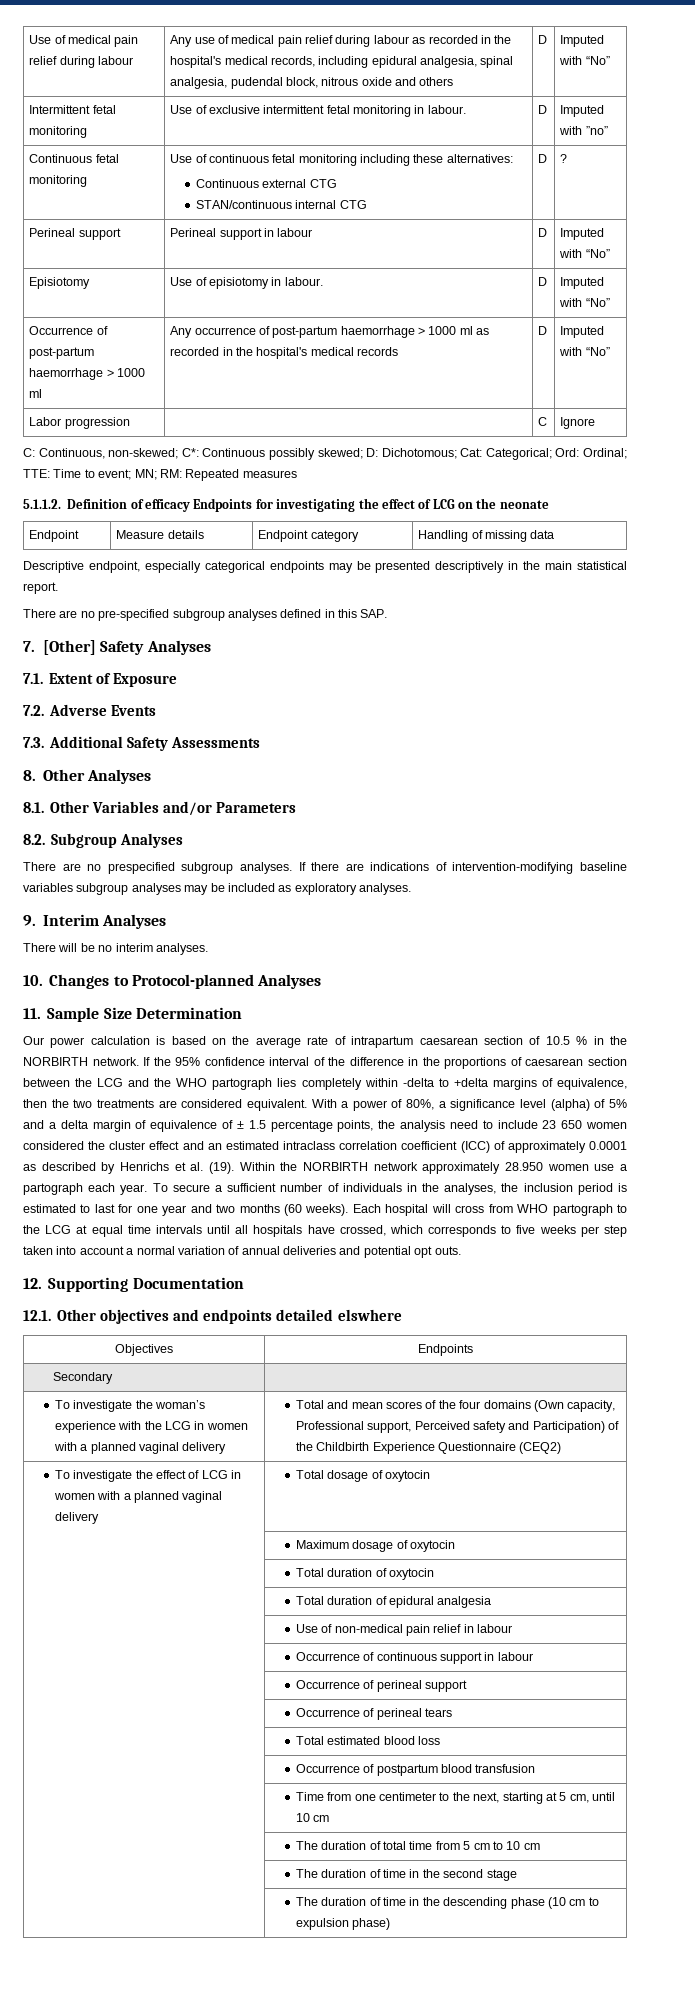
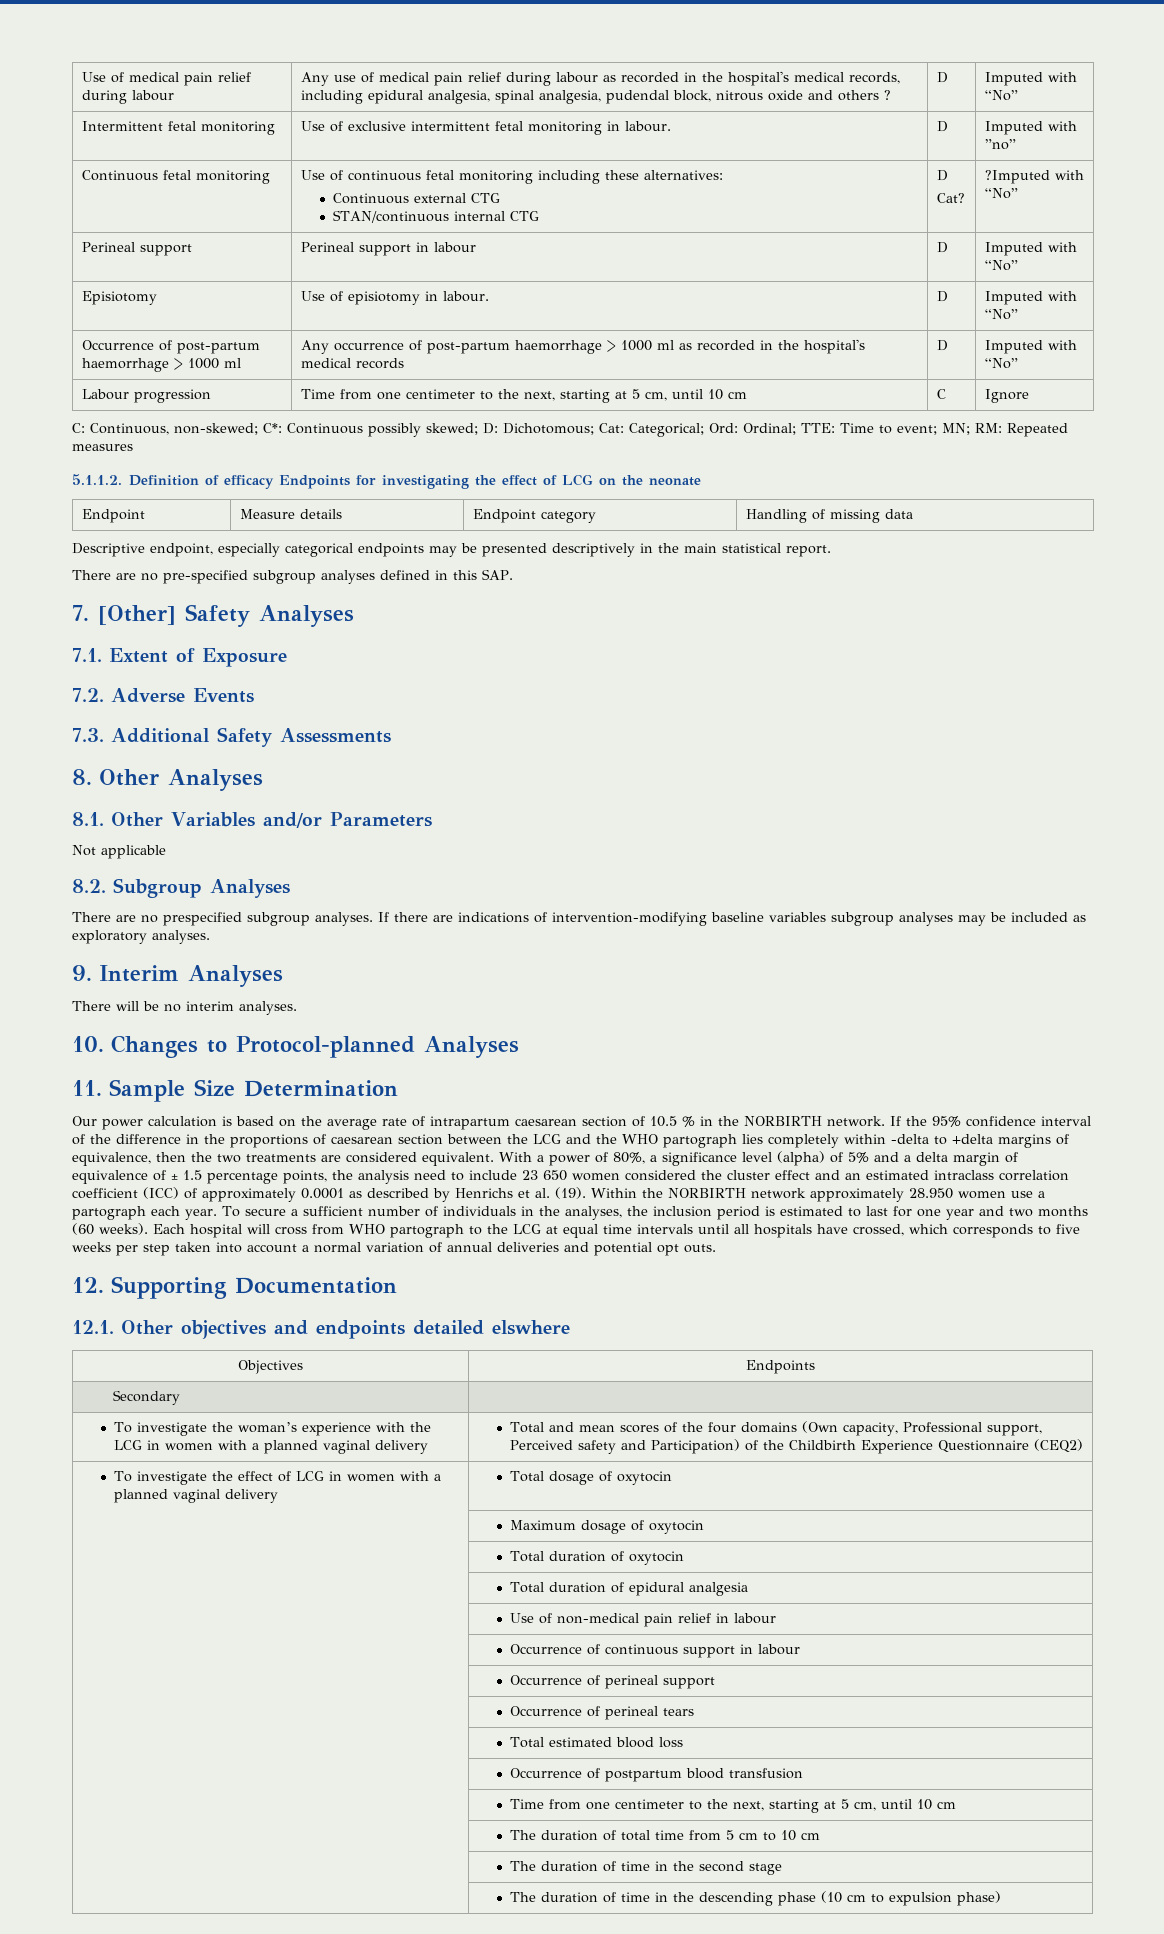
(454, 81) none -> [883,90,891,100] ?
[560,154,568,163] | ? -> [936,193,965,203] [984,170,1084,184] [984,188,1018,199] // Cat? | ?Imputed with “No”
[29,417,62,426] Labor -> [81,389,129,400] Labour
(130, 423) none -> [300,389,747,403] Time from one centimeter to the next, starting at 5 cm, until 10 cm
(297, 807) none -> [72,845,166,859] // Not applicable

